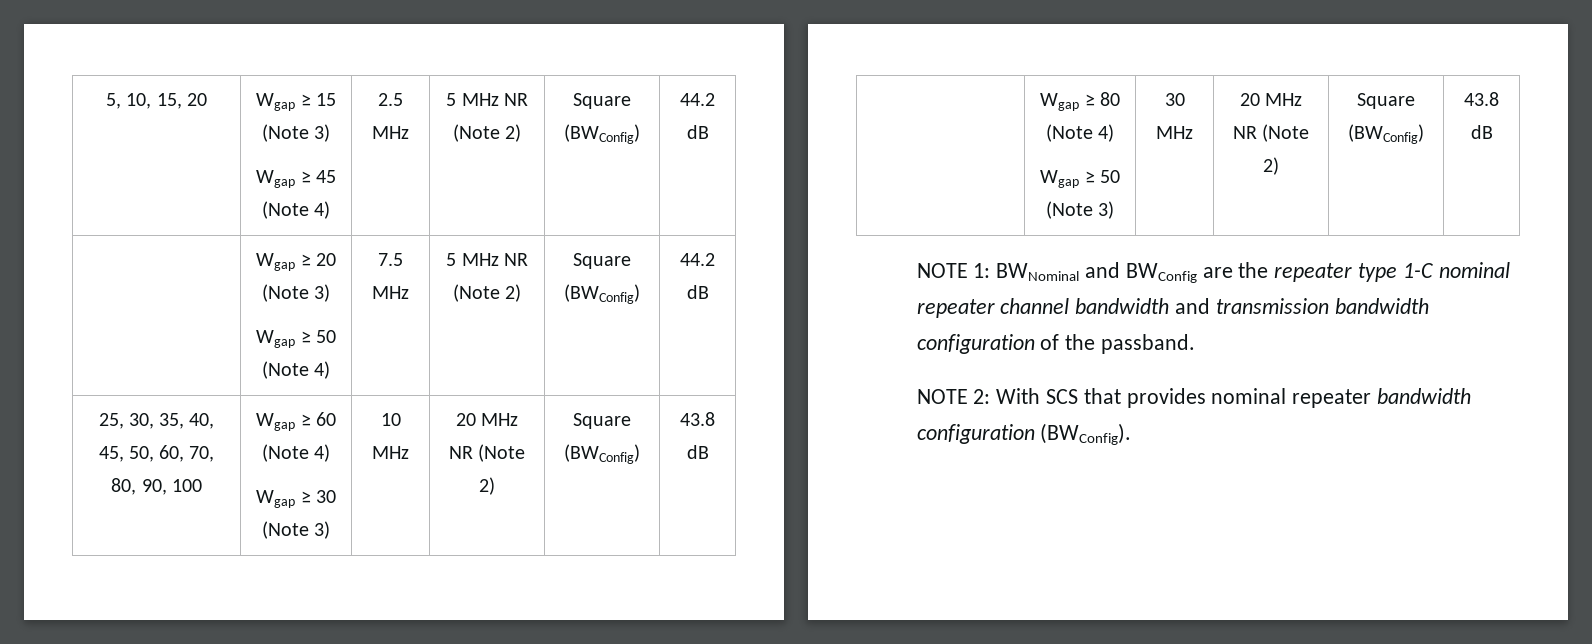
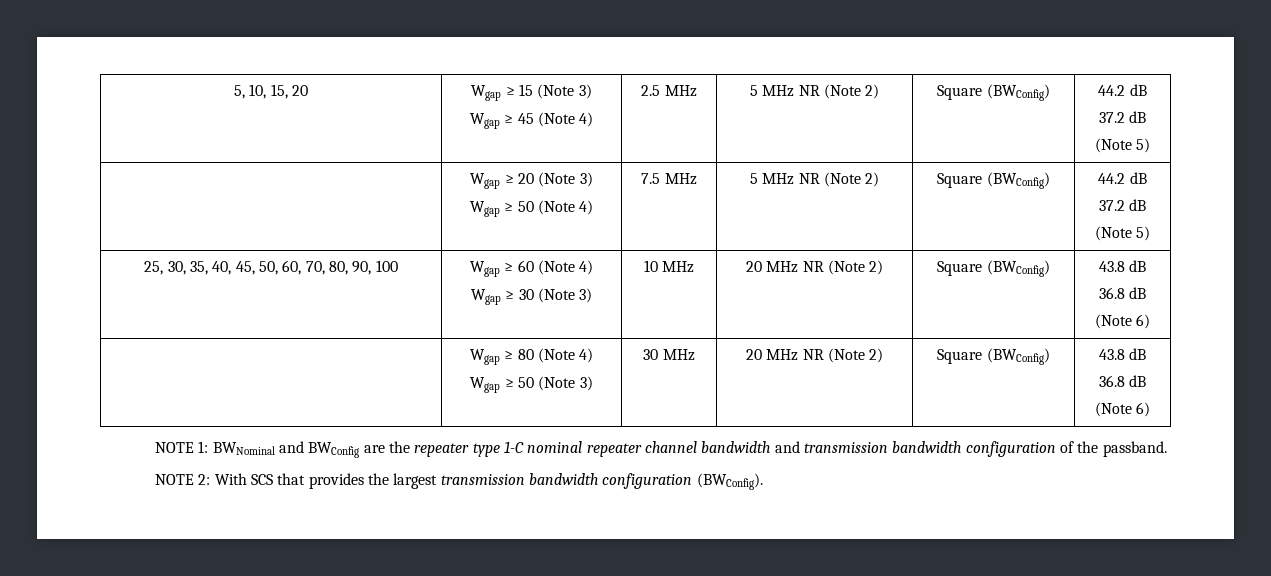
(709, 132) none -> [1098,111,1147,123] [1094,138,1151,153] // 37.2 dB // (Note 5)
(709, 292) none -> [1098,199,1147,211] [1094,226,1151,241] // 37.2 dB // (Note 5)
(709, 452) none -> [1098,287,1147,299] [1094,314,1151,329] // 36.8 dB // (Note 6)
(1493, 132) none -> [1098,375,1147,387] [1094,402,1151,417] // 36.8 dB // (Note 6)
[1211,388,1372,408] nominal repeater -> [368,473,525,489] the largest transmission

